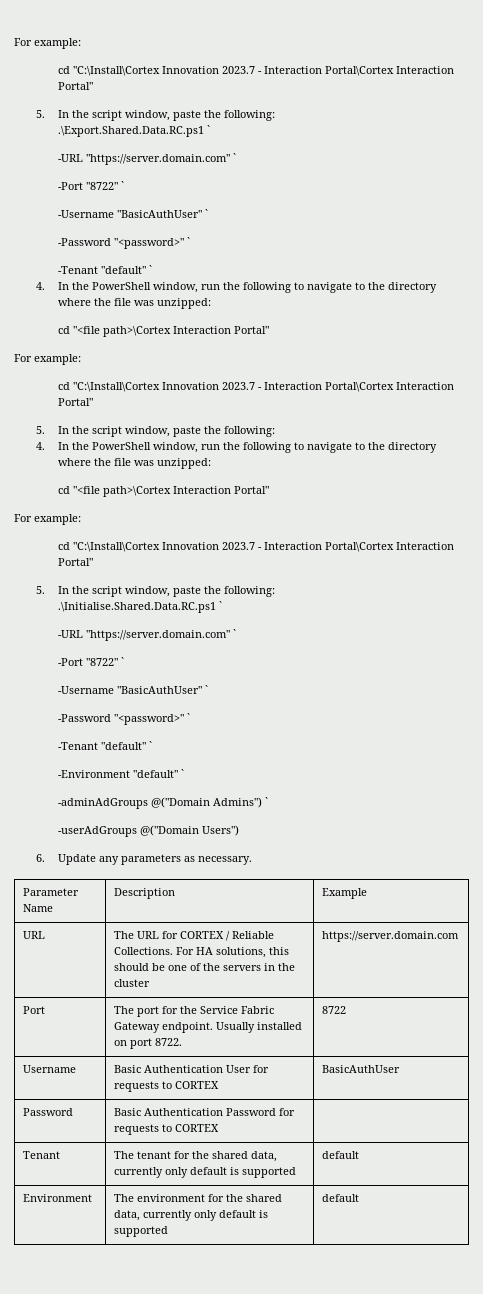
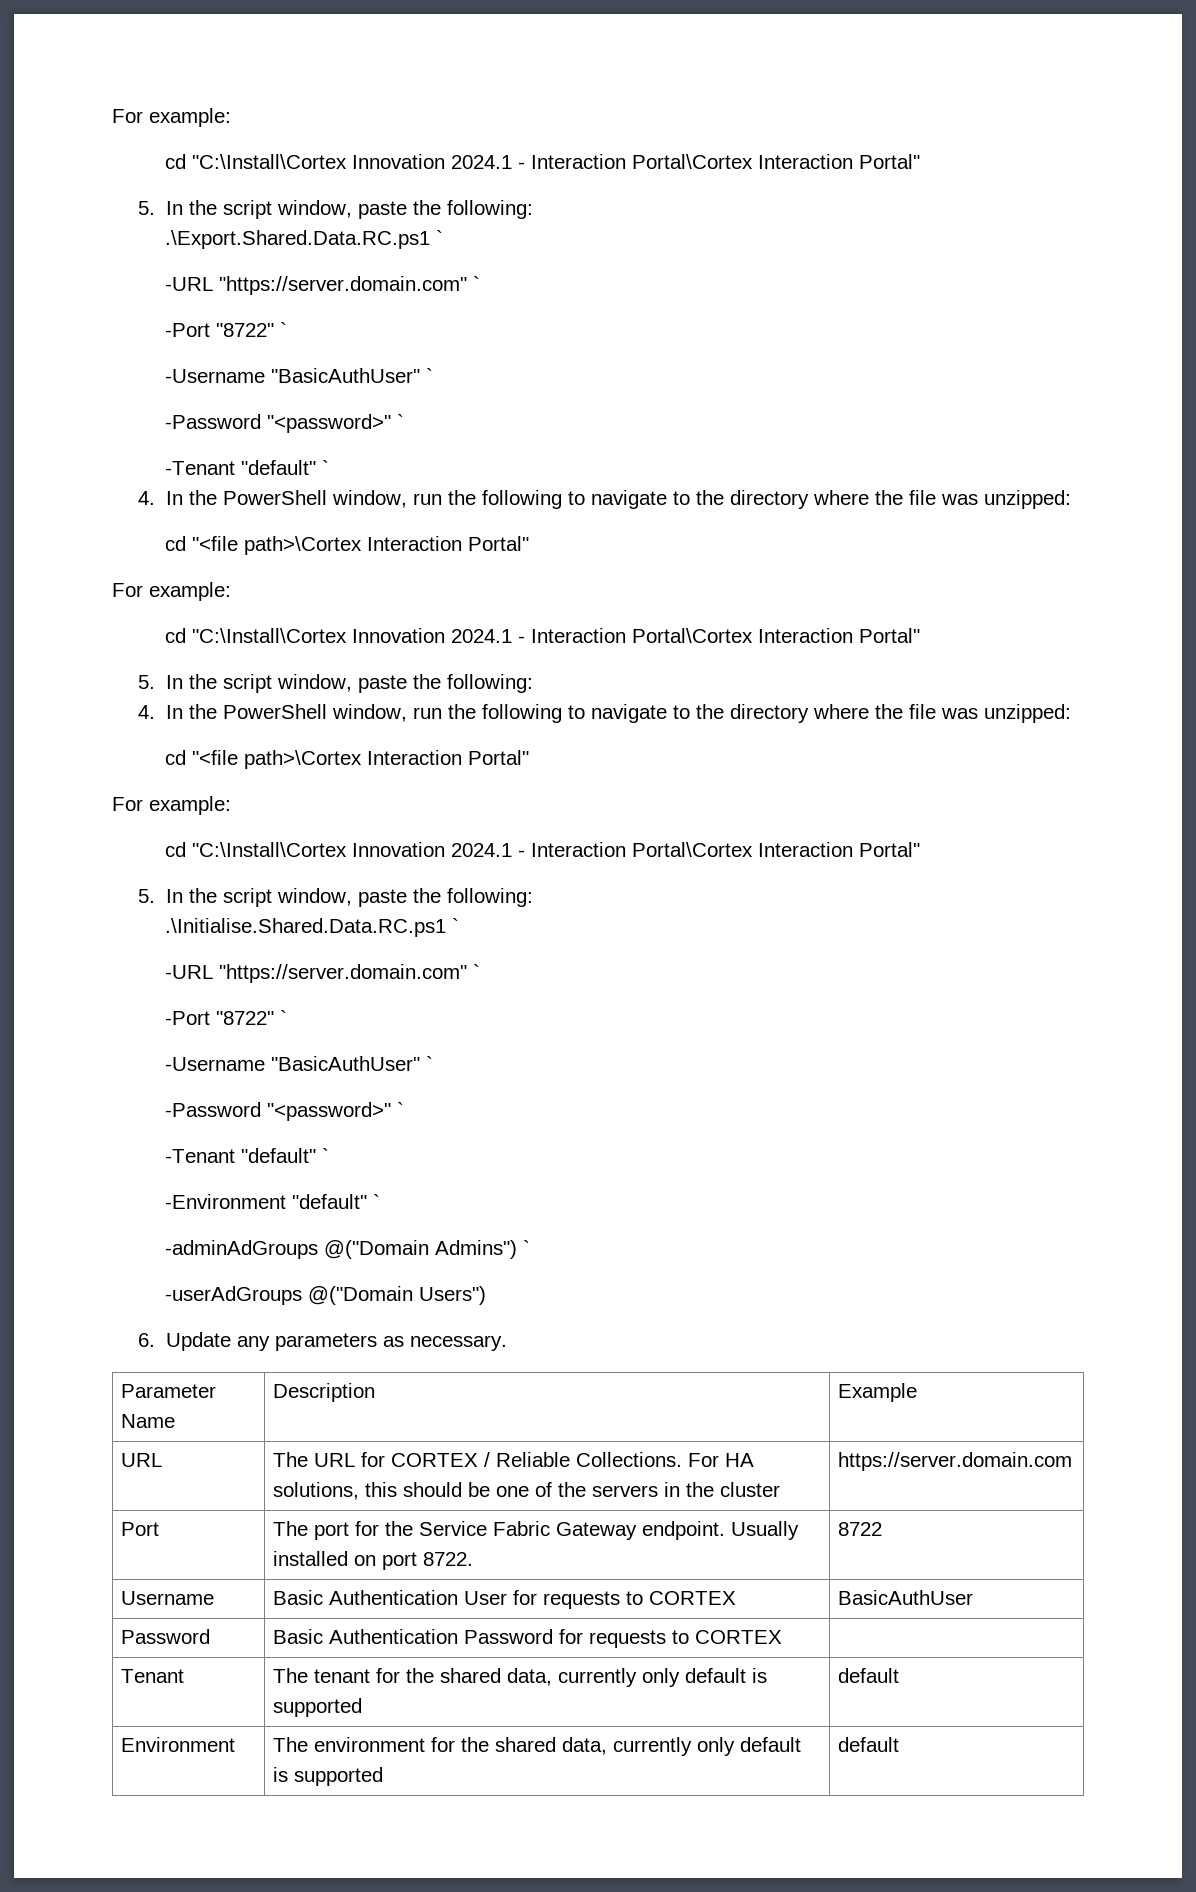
[14,38,81,49] [57,66,255,76] For example: // cd "C:\Install\Cortex Innovation 2023.7 -> [112,108,231,127] [164,154,512,169] For example: // cd "C:\Install\Cortex Innovation 2024.1
[221,382,255,390] 2023.7 -> [450,629,512,643] 2024.1
[221,542,255,550] 2023.7 -> [450,843,512,857] 2024.1

